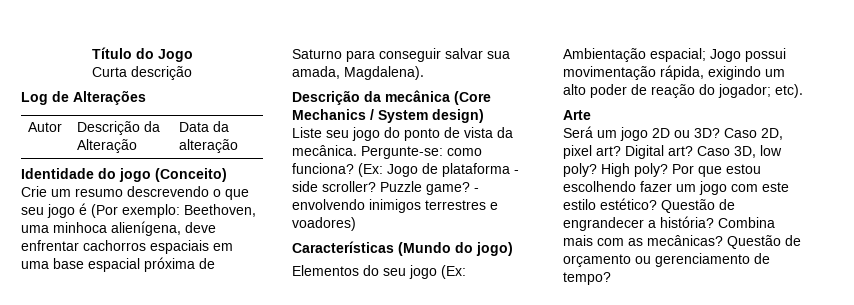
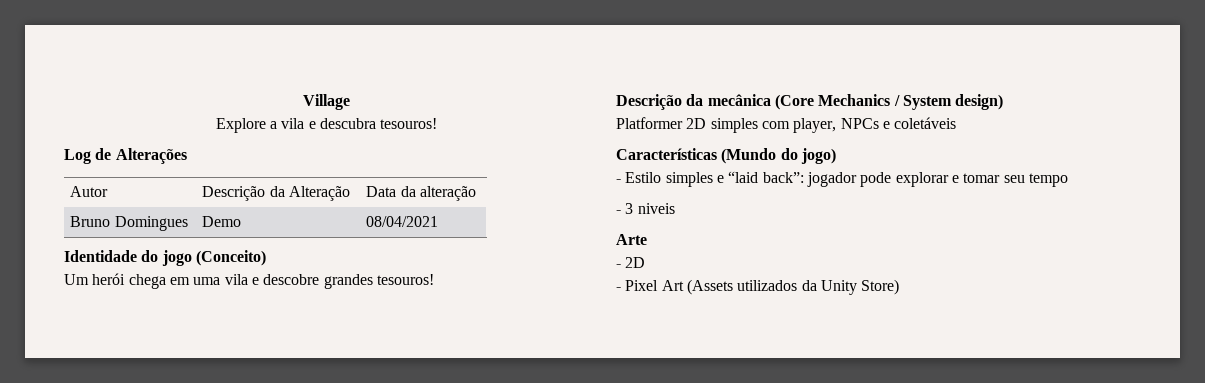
[91,47,193,62] [92,66,192,80] Título do Jogo // Curta descrição -> [303,94,350,110] [215,118,438,133] Village // Explore a vila e descubra tesouros!
(239, 146) none -> [70,216,188,231] [202,216,242,227] [366,216,439,227] // Bruno Domingues | Demo | 08/04/2021
[21,186,249,200] [21,203,256,218] [21,221,216,236] [21,240,233,254] [21,257,215,272] [292,48,510,62] [292,66,424,80] Crie um resumo descrevendo o que seu jogo é (Por exemplo: Beethoven, uma minhoca alienígena, deve enfrentar cachorros espaciais em uma base espacial próxima de Saturno para conseguir salvar sua amada, Magdalena). -> [64,273,434,289] Um herói chega em uma vila e descobre grandes tesouros!
[292,127,513,141] [292,145,482,159] [292,163,519,177] [292,181,479,195] [292,199,498,213] [292,217,356,231] [292,241,513,256] [292,265,466,279] [563,48,786,62] [563,65,785,80] [563,84,803,98] [563,110,591,120] [563,126,783,141] [563,145,782,159] [563,163,761,177] [563,181,789,195] [563,198,735,213] [563,216,775,231] [563,235,801,249] [563,253,770,267] [563,272,611,285] Liste seu jogo do ponto de vista da mecânica. Pergunte-se: como funciona? (Ex: Jogo de plataforma - side scroller? Puzzle game? - envolvendo inimigos terrestres e voadores) // Características (Mundo do jogo) // Elementos do seu jogo (Ex: Ambientação espacial; Jogo possui movimentação rápida, exigindo um alto poder de reação do jogador; etc). // Arte // Será um jogo 2D ou 3D? Caso 2D, pixel art? Digital art? Caso 3D, low poly? High poly? Por que estou escolhendo fazer um jogo com este estilo estético? Questão de engrandecer a história? Combina mais com as mecânicas? Questão de orçamento ou gerenciamento de tempo? -> [616,117,957,133] [616,148,836,164] [616,171,1068,187] [616,203,675,214] [616,234,647,245] [616,257,646,268] [616,279,900,295] Platformer 2D simples com player, NPCs e coletáveis // Características (Mundo do jogo) // - Estilo simples e “laid back”: jogador pode explorar e tomar seu tempo // - 3 niveis // Arte // - 2D // - Pixel Art (Assets utilizados da Unity Store)

